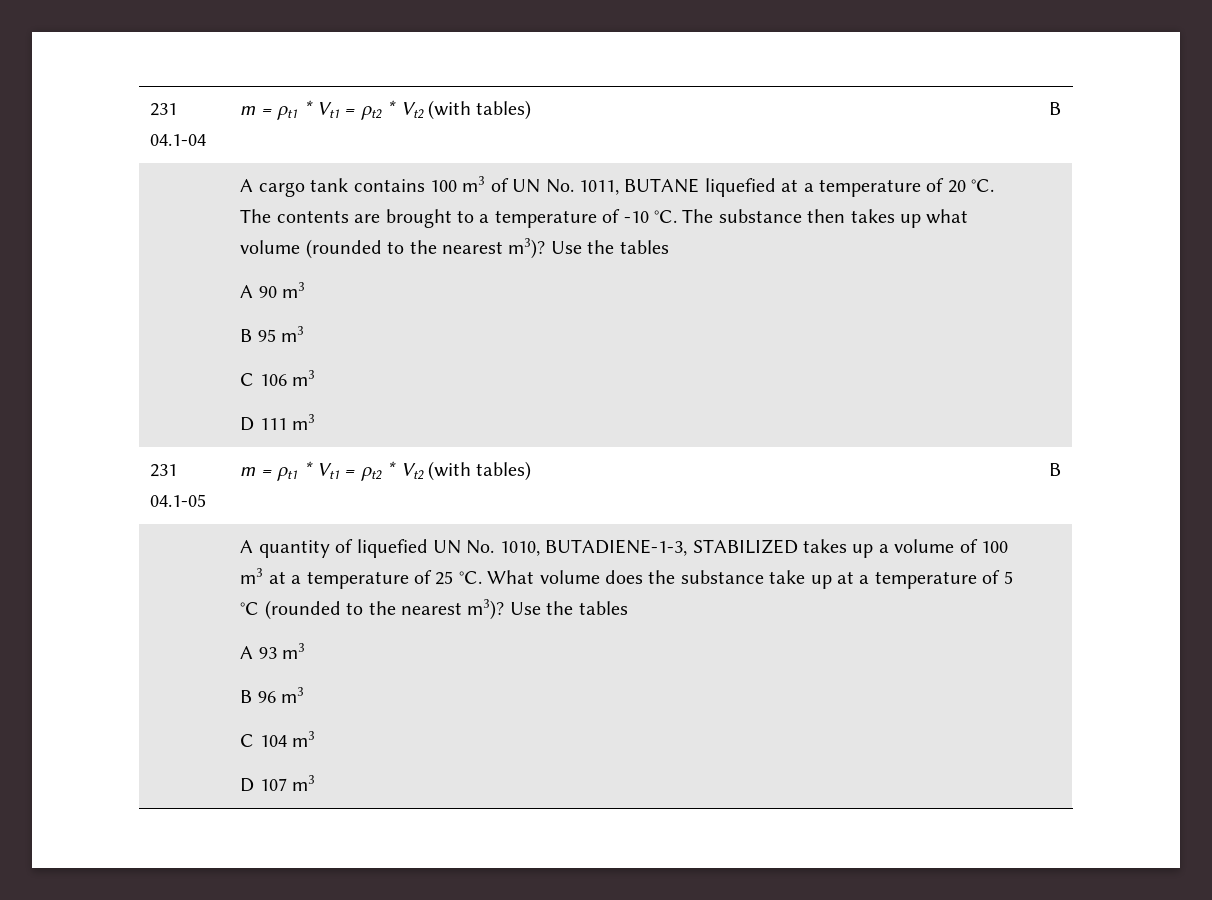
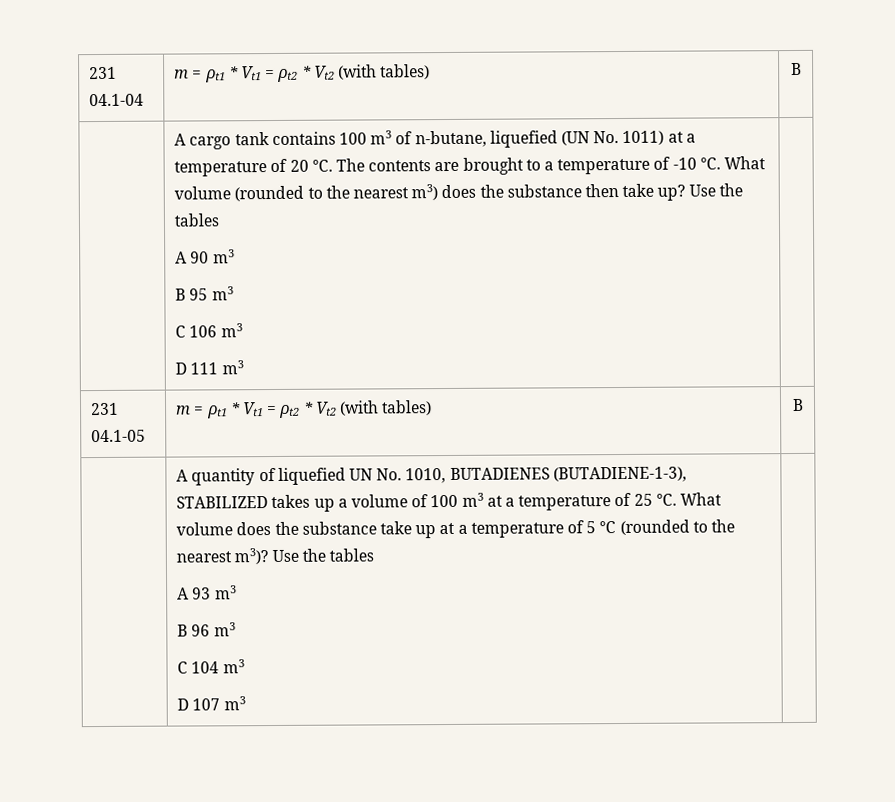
[512,178,776,197] UN No. 1011, BUTANE liquefied -> [414,130,665,148] n-butane, liquefied (UN No. 1011)
[682,209,969,228] The substance then takes up what -> [723,156,766,170] What
[508,238,546,259] m3)? -> [411,183,686,201] m3) does the substance then take up?
[545,539,688,556] BUTADIENE-1-3, -> [449,466,687,483] BUTADIENES (BUTADIENE-1-3),

